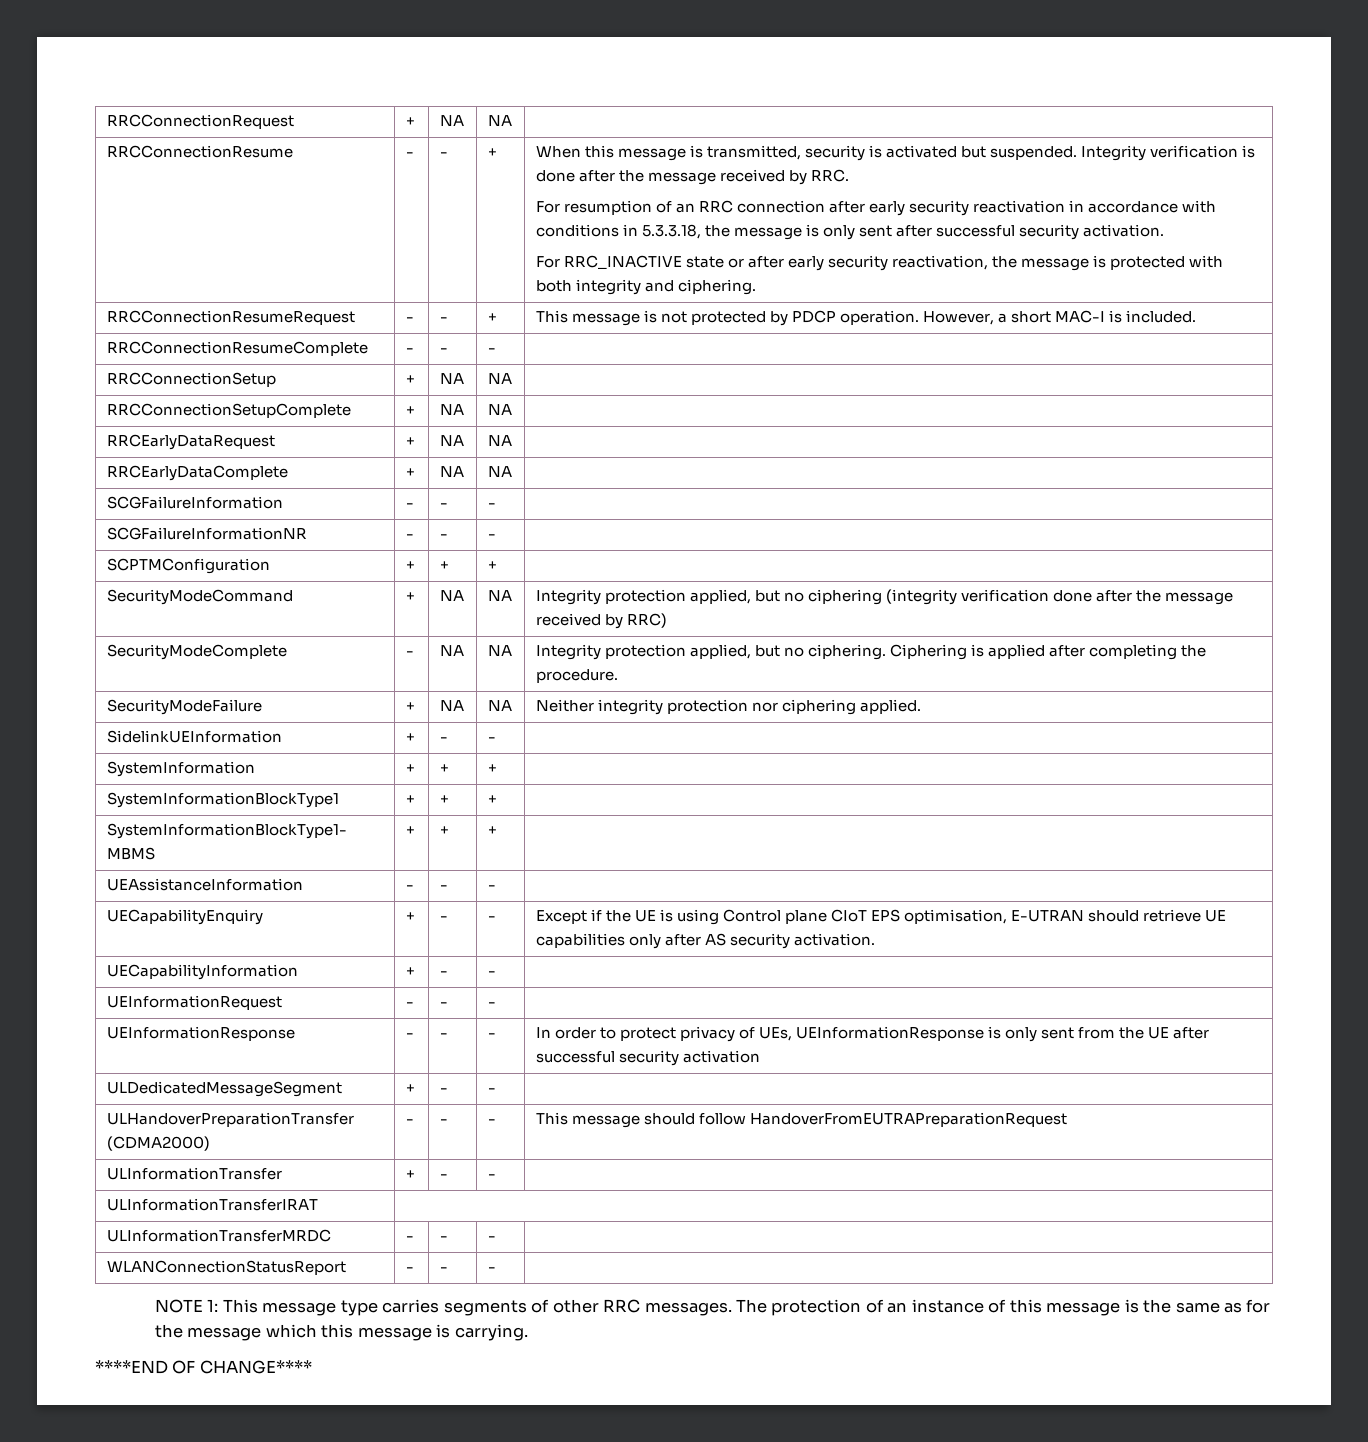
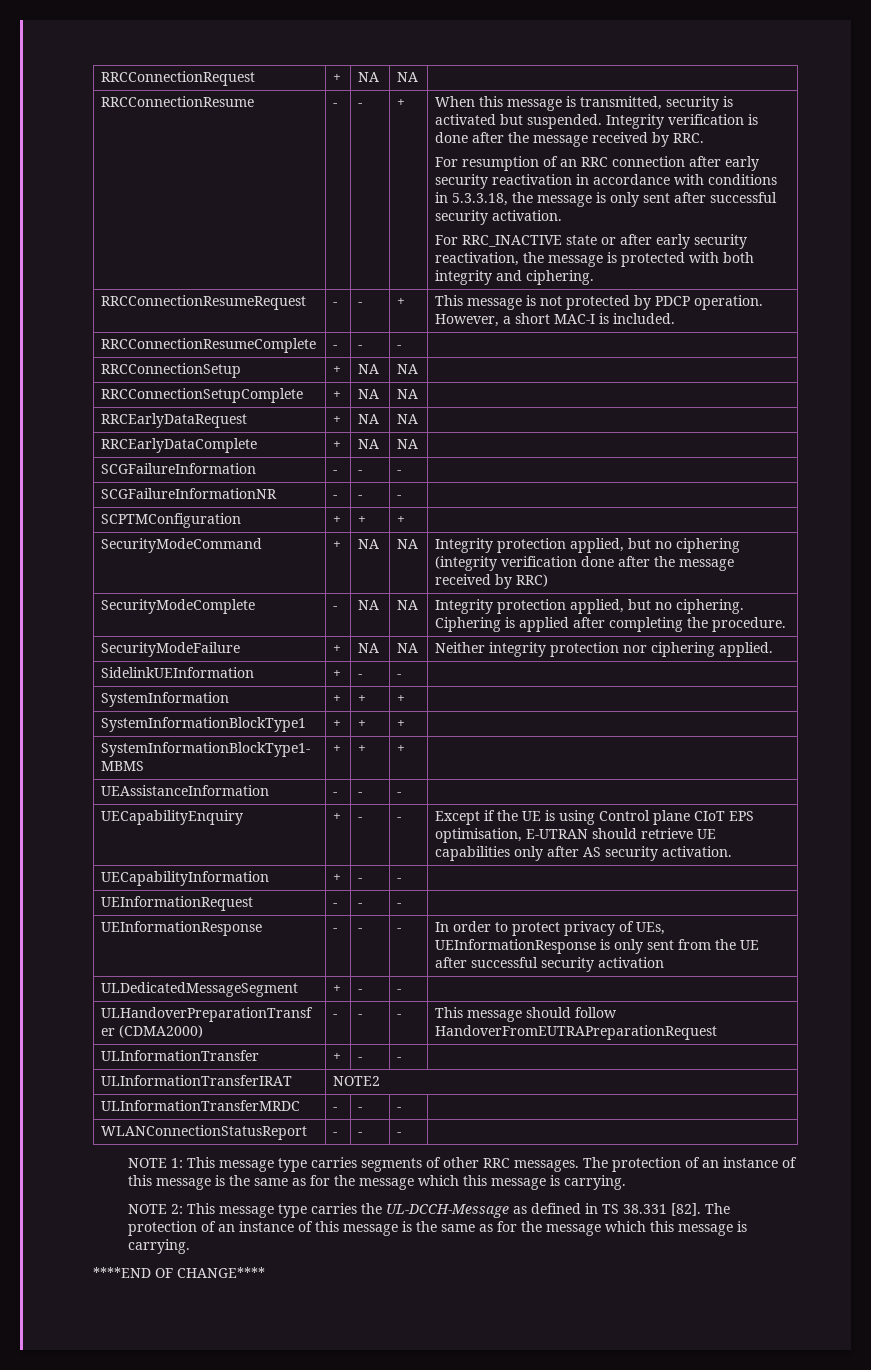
(318, 1204) none -> [333,1076,381,1086] NOTE2
(528, 1332) none -> [127,1203,730,1218] [127,1221,747,1236] [127,1239,190,1254] // NOTE 2: This message type carries the UL-DCCH-Message as defined in TS 38.331 [82]. The protection of an instance of this message is the same as for the message which this message is carrying.

